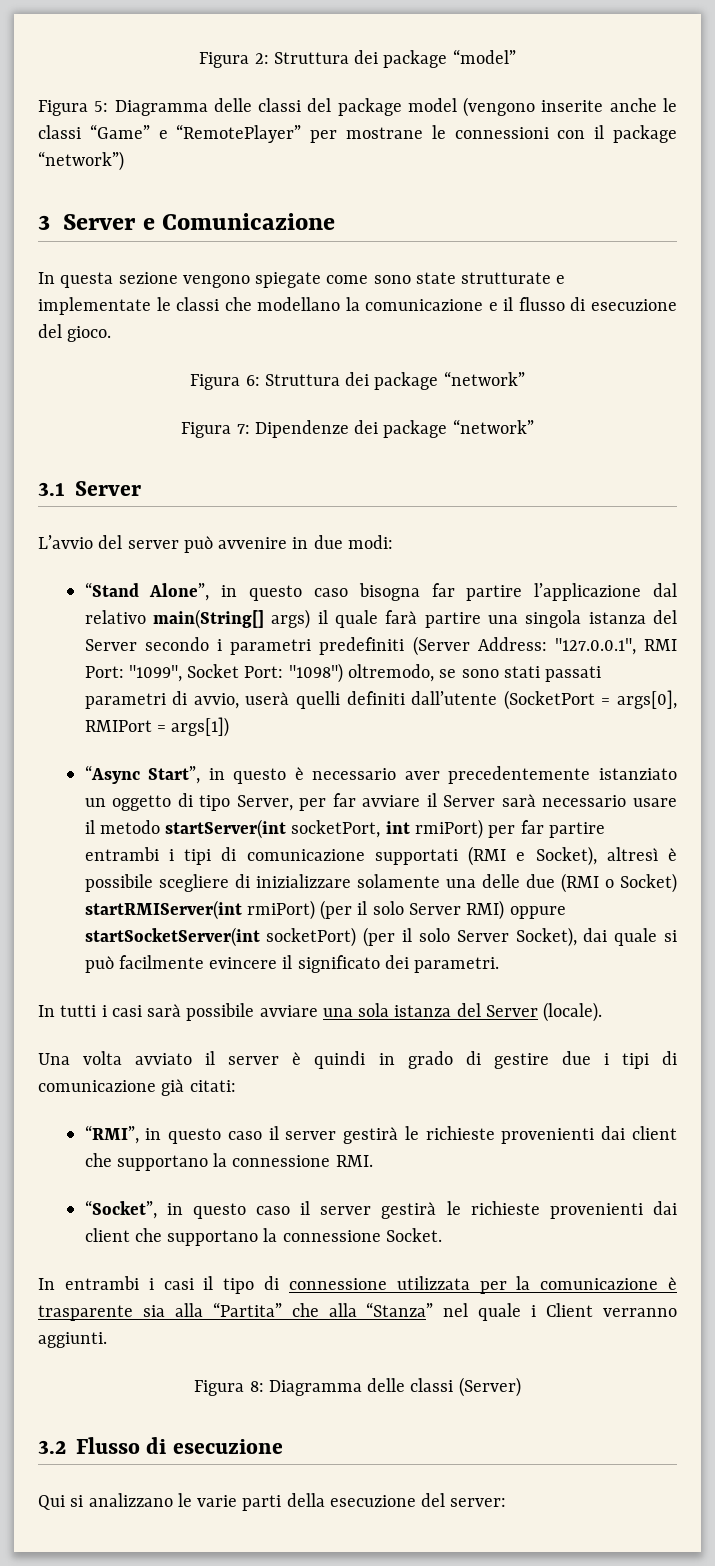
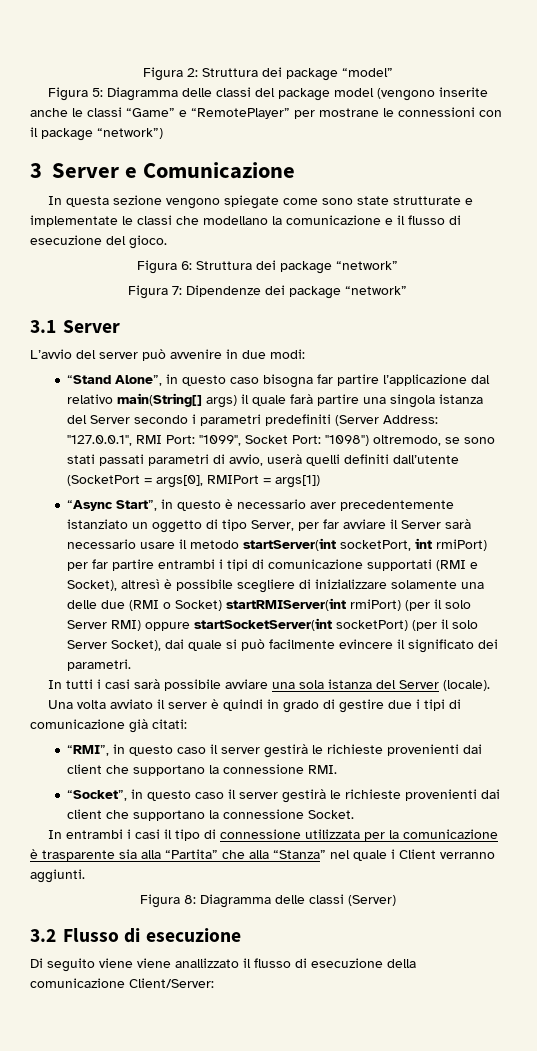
[38,1493,507,1511] Qui si analizzano le varie parti della esecuzione del server: -> [30,958,416,972] [30,978,214,988] Di seguito viene viene anallizzato il flusso di esecuzione della comunicazione Client/Server:

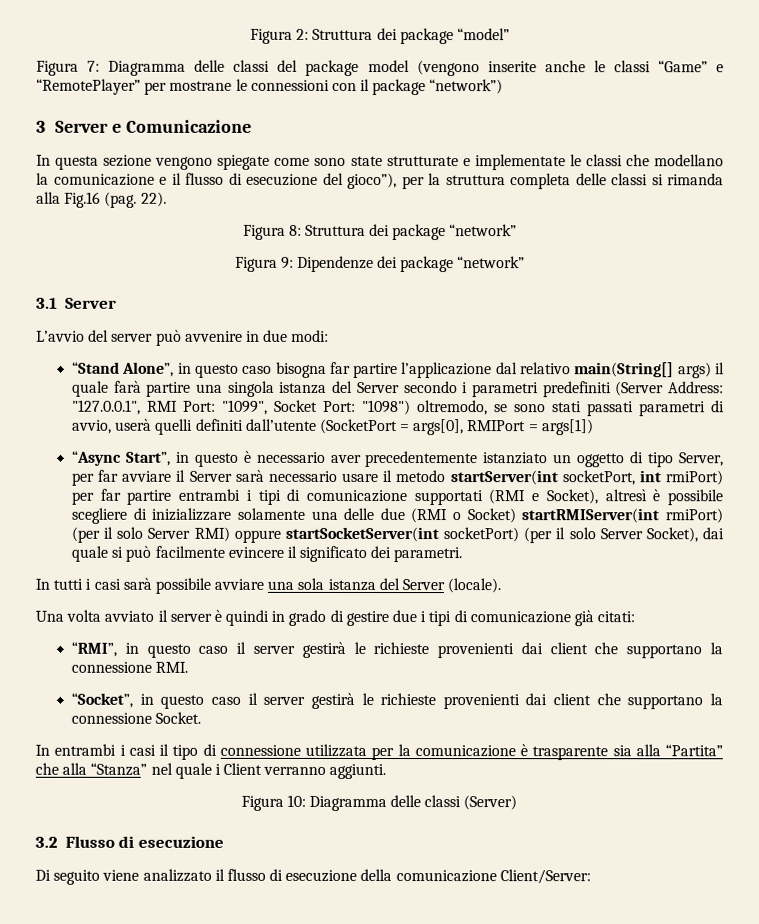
[92,88,104,97] 5: -> [87,60,101,72] 7:
[129,235,167,249] [137,260,192,274] gioco. // Figura 6: -> [347,172,724,190] [36,191,167,208] [242,224,302,240] gioco”), per la struttura completa delle classi si rimanda alla Fig.16 (pag. 22). // Figura 8:
[172,286,182,295] 7: -> [280,256,294,269] 9:
[183,895,196,904] 8: -> [286,794,306,807] 10:
[137,958,239,968] viene anallizzato -> [142,868,212,882] analizzato

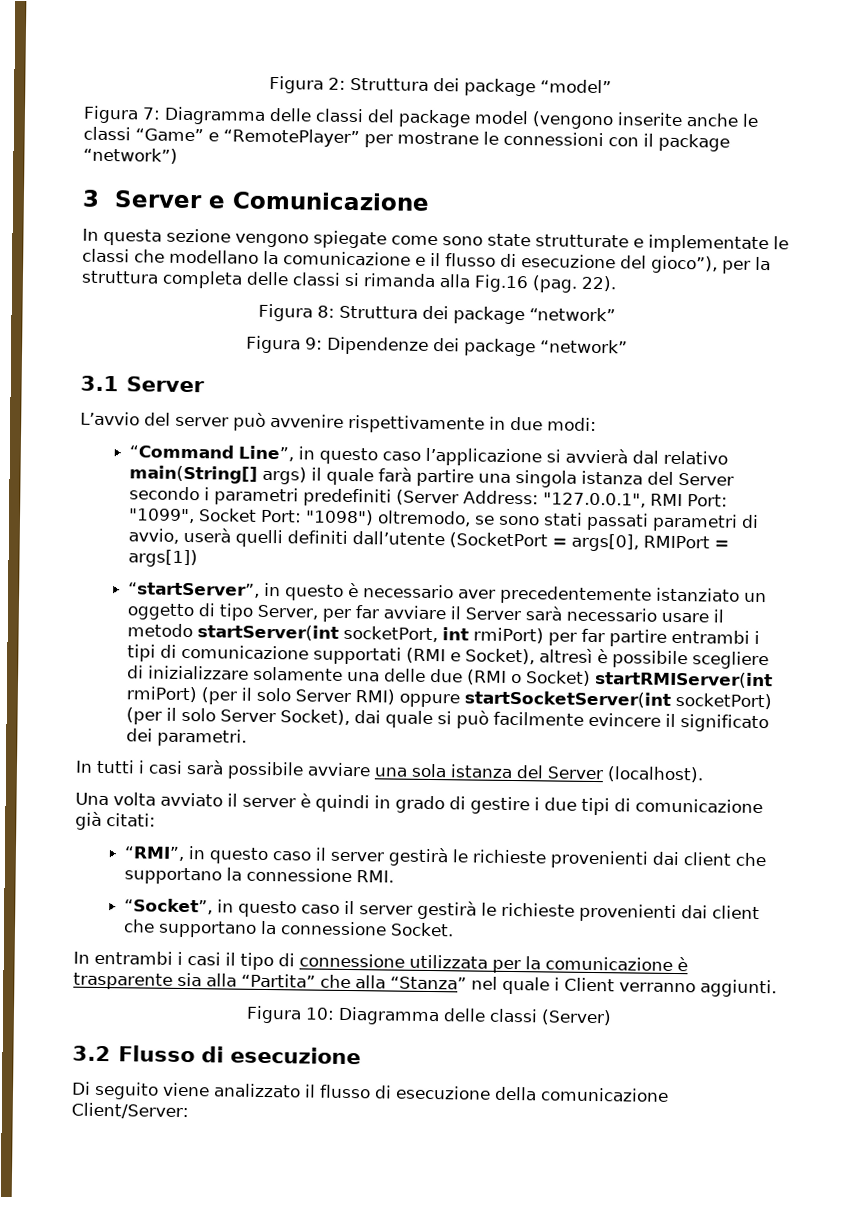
(243, 336) none -> [348,414,485,434] rispettivamente
[72,361,493,379] “Stand Alone”, in questo caso bisogna far partire l’applicazione -> [129,444,629,467] “Command Line”, in questo caso l’applicazione si avvierà
[71,450,171,466] “Async Start”, -> [128,582,261,598] “startServer”,
[447,578,502,594] (locale). -> [607,766,704,783] (localhost).
[392,610,427,623] due i -> [534,797,577,811] i due

